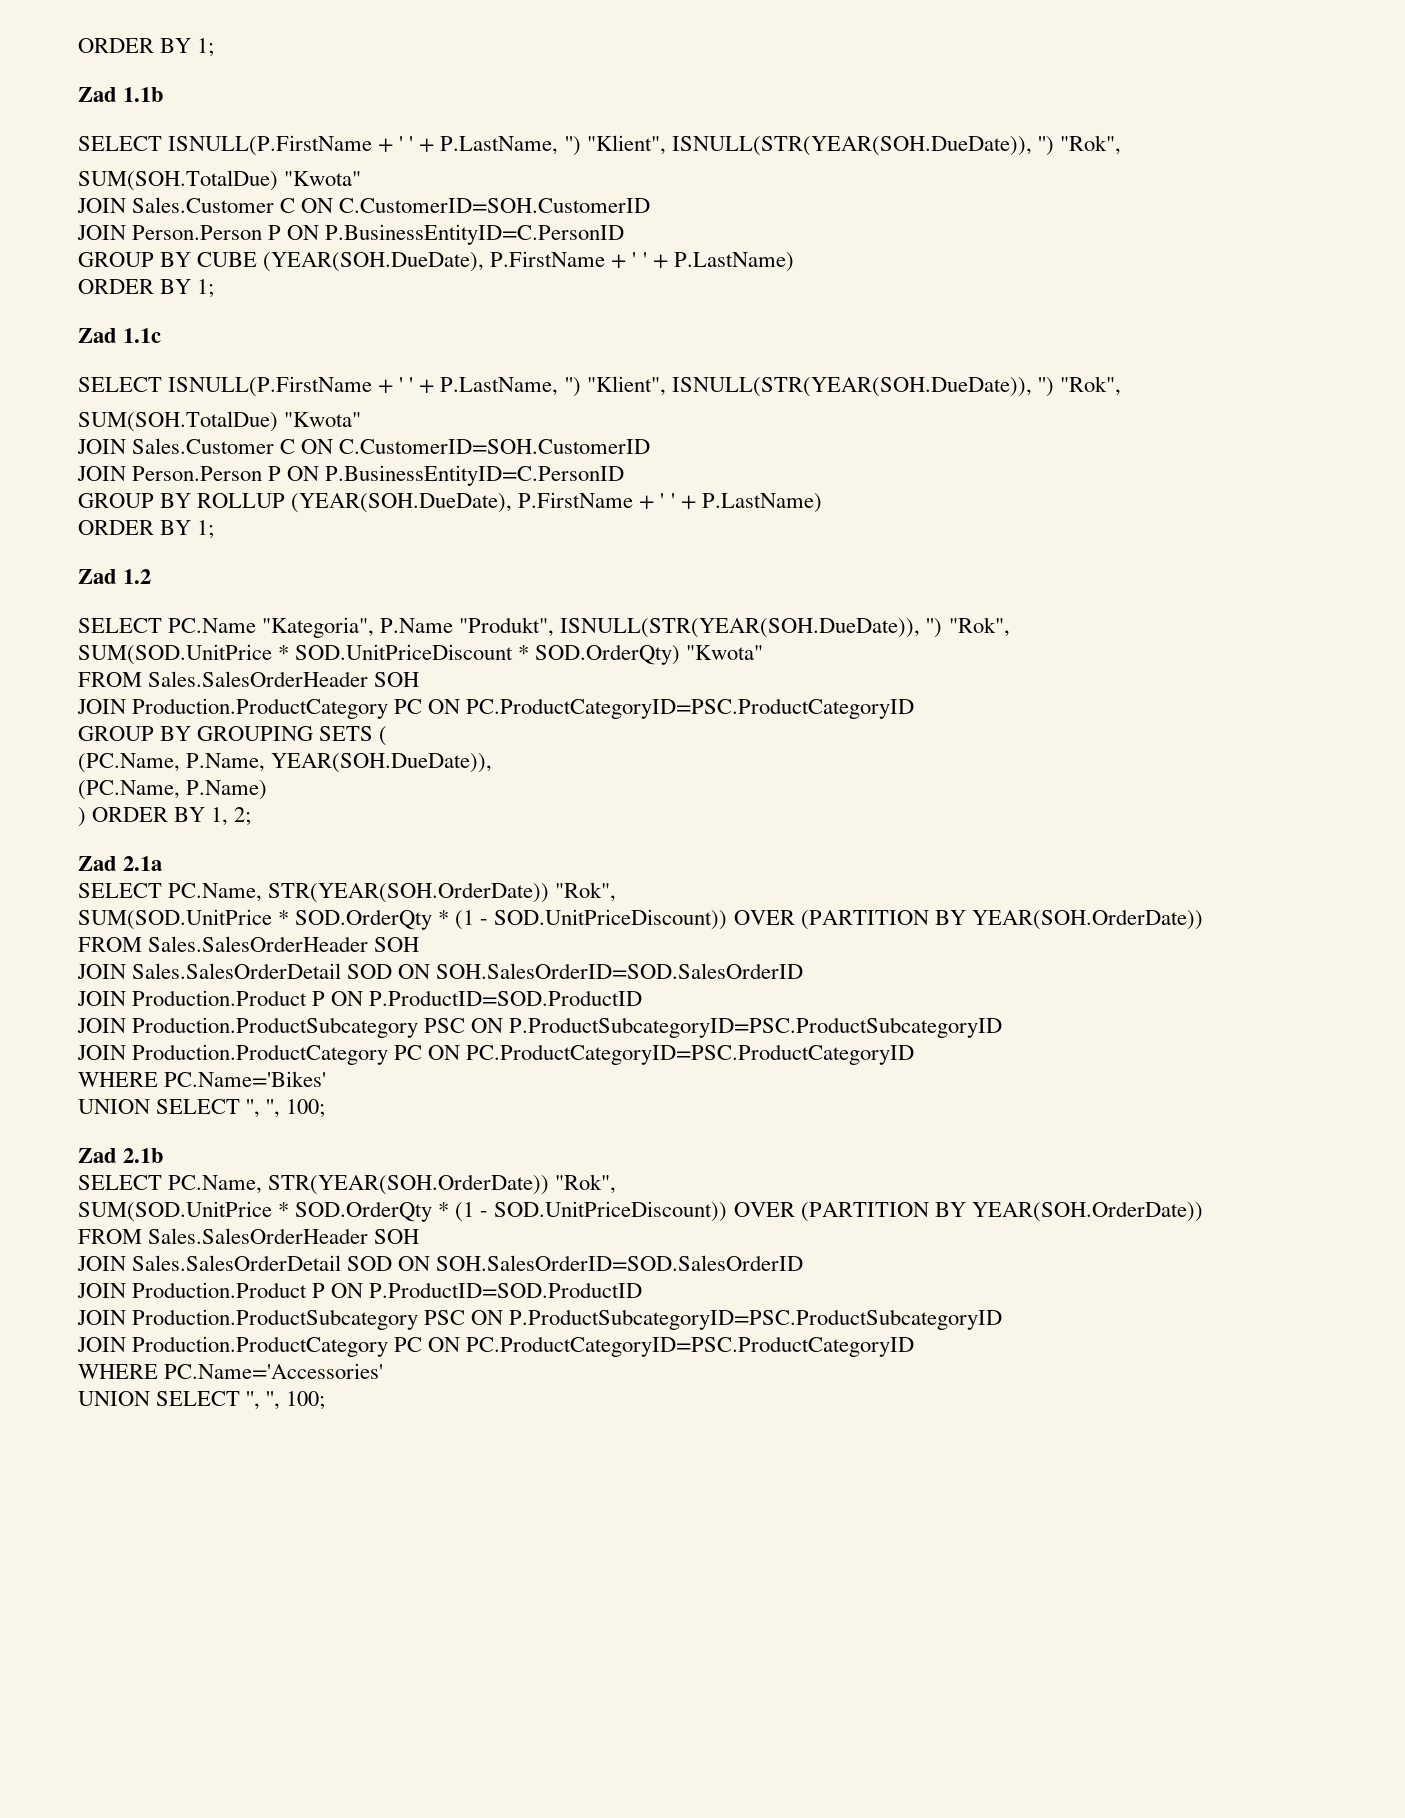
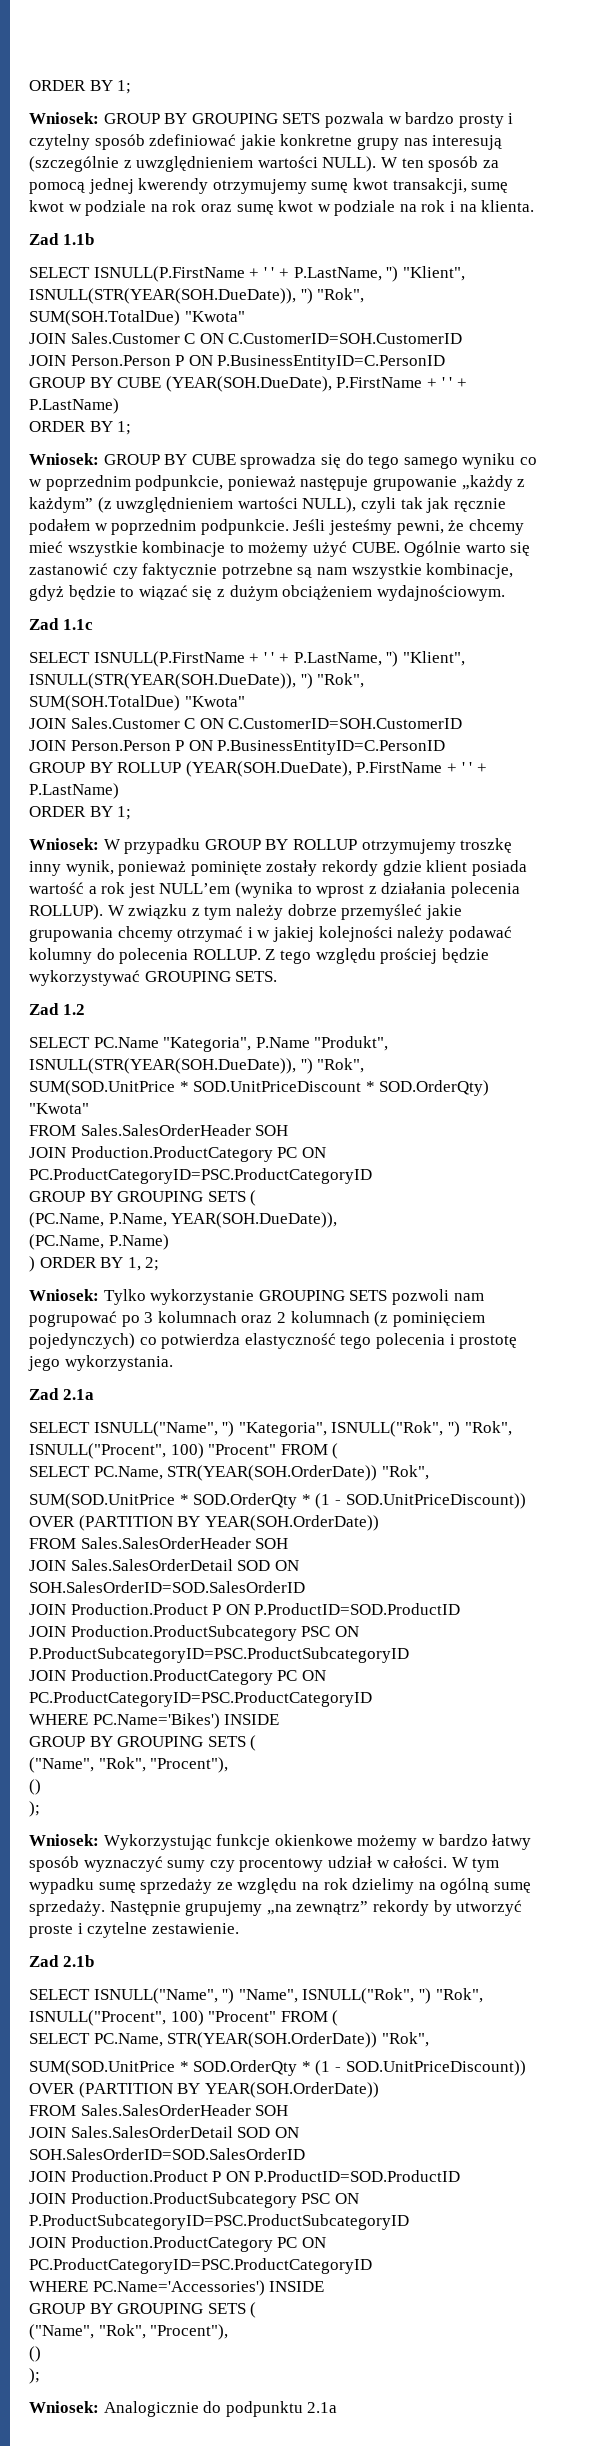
[78,38,215,57] ORDER BY 1; -> [29,80,132,94] [29,112,514,128] [29,134,503,150] [29,156,499,172] [29,178,509,194] [29,200,535,216] ORDER BY 1; // Wniosek: GROUP BY GROUPING SETS pozwala w bardzo prosty i czytelny sposób zdefiniować jakie konkretne grupy nas interesują (szczególnie z uwzględnieniem wartości NULL). W ten sposób za pomocą jednej kwerendy otrzymujemy sumę kwot transakcji, sumę kwot w podziale na rok oraz sumę kwot w podziale na rok i na klienta.
(215, 288) none -> [29,453,537,469] [29,475,526,491] [29,497,506,513] [29,519,524,535] [29,541,531,557] [29,563,514,579] [29,585,505,601] // Wniosek: GROUP BY CUBE sprowadza się do tego samego wyniku co w poprzednim podpunkcie, ponieważ następuje grupowanie „każdy z każdym” (z uwzględnieniem wartości NULL), czyli tak jak ręcznie podałem w poprzednim podpunkcie. Jeśli jesteśmy pewni, że chcemy mieć wszystkie kombinacje to możemy użyć CUBE. Ogólnie warto się zastanowić czy faktycznie potrzebne są nam wszystkie kombinacje, gdyż będzie to wiązać się z dużym obciążeniem wydajnościowym.
(215, 529) none -> [29,838,513,854] [29,860,527,876] [29,882,520,898] [29,904,462,920] [29,926,512,942] [29,948,489,964] [29,970,278,986] // Wniosek: W przypadku GROUP BY ROLLUP otrzymujemy troszkę inny wynik, ponieważ pominięte zostały rekordy gdzie klient posiada wartość a rok jest NULL’em (wynika to wprost z działania polecenia ROLLUP). W związku z tym należy dobrze przemyśleć jakie grupowania chcemy otrzymać i w jakiej kolejności należy podawać kolumny do polecenia ROLLUP. Z tego względu prościej będzie wykorzystywać GROUPING SETS.
[78,856,163,871] Zad 2.1a -> [29,1289,484,1305] [29,1311,485,1327] [29,1333,518,1349] [28,1355,173,1371] [29,1388,94,1400] [29,1421,512,1437] [29,1443,339,1459] Wniosek: Tylko wykorzystanie GROUPING SETS pozwoli nam pogrupować po 3 kolumnach oraz 2 kolumnach (z pominięciem pojedynczych) co potwierdza elastyczność tego polecenia i prostotę jego wykorzystania. // Zad 2.1a // SELECT ISNULL("Name", '') "Kategoria", ISNULL("Rok", '') "Rok", ISNULL("Procent", 100) "Procent" FROM (
[164,1071,327,1087] [78,1099,326,1118] [78,1148,165,1163] PC.Name='Bikes' // UNION SELECT '', '', 100; // Zad 2.1b -> [92,1713,280,1729] [29,1735,257,1751] [29,1757,229,1773] [29,1779,41,1795] [29,1801,40,1817] [29,1834,532,1850] [29,1856,500,1872] [29,1878,531,1894] [29,1900,523,1916] [29,1922,239,1938] [29,1955,94,1967] [29,1988,483,2004] [29,2010,339,2026] PC.Name='Bikes') INSIDE // GROUP BY GROUPING SETS ( // ("Name", "Rok", "Procent"), // () // ); // Wniosek: Wykorzystując funkcje okienkowe możemy w bardzo łatwy sposób wyznaczyć sumy czy procentowy udział w całości. W tym wypadku sumę sprzedaży ze względu na rok dzielimy na ogólną sumę sprzedaży. Następnie grupujemy „na zewnątrz” rekordy by utworzyć proste i czytelne zestawienie. // Zad 2.1b // SELECT ISNULL("Name", '') "Name", ISNULL("Rok", '') "Rok", ISNULL("Procent", 100) "Procent" FROM (
[164,1363,384,1379] [78,1391,326,1410] PC.Name='Accessories' // UNION SELECT '', '', 100; -> [92,2280,325,2296] [29,2302,257,2318] [29,2324,229,2340] [29,2346,41,2362] [29,2368,40,2384] [29,2401,338,2417] PC.Name='Accessories') INSIDE // GROUP BY GROUPING SETS ( // ("Name", "Rok", "Procent"), // () // ); // Wniosek: Analogicznie do podpunktu 2.1a

